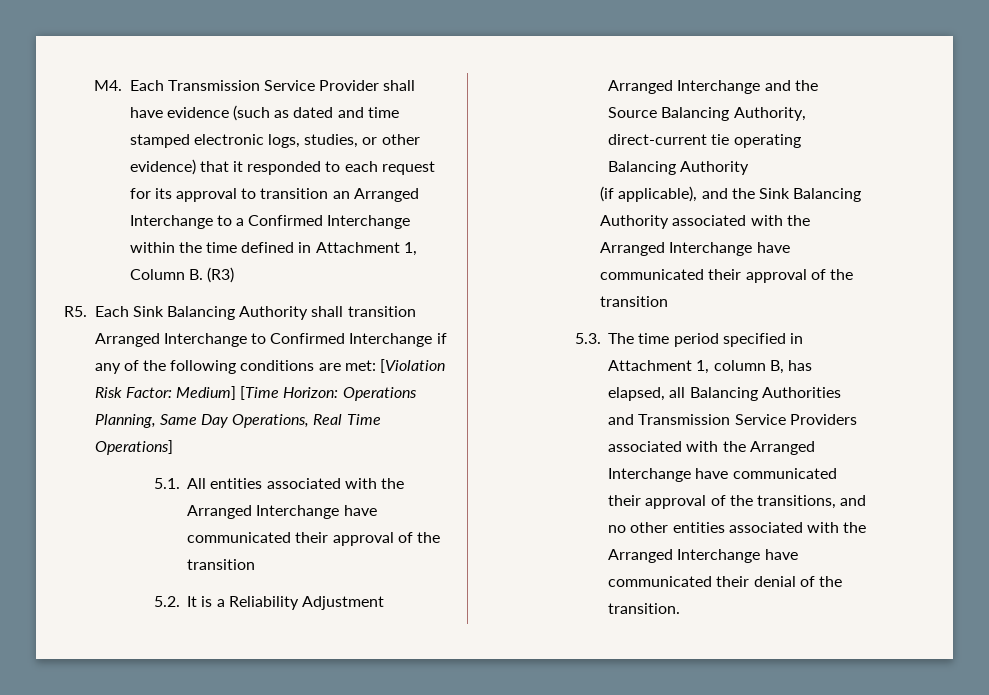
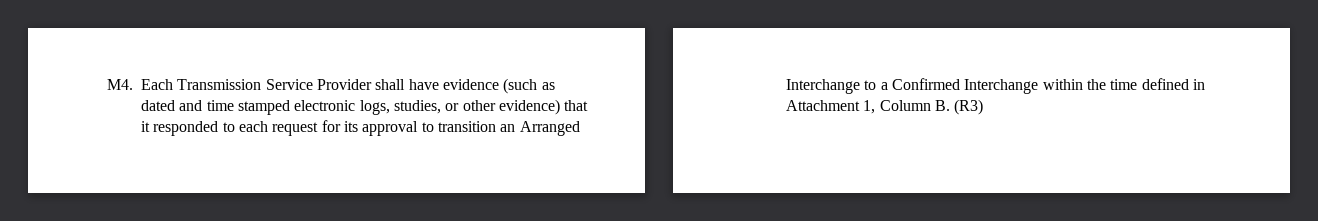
[64,306,416,320] [94,333,447,347] [94,359,446,374] [94,386,417,401] [94,414,381,428] [94,440,173,455] [153,478,405,489] [187,505,377,519] [187,532,441,546] [187,559,256,570] [153,596,385,610] [608,80,818,94] [608,107,806,121] [608,134,801,148] [608,161,750,175] [600,186,862,202] [600,215,810,229] [600,242,790,256] [600,269,853,283] [600,296,669,307] [574,333,804,347] [608,360,813,374] [608,387,841,401] [608,414,857,425] [608,441,815,455] [608,468,837,482] [608,495,867,509] [608,522,867,533] [608,549,798,563] [608,576,843,587] [608,603,681,614] // R5. Each Sink Balancing Authority shall transition Arranged Interchange to Confirmed Interchange if any of the following conditions are met: [Violation Risk Factor: Medium] [Time Horizon: Operations Planning, Same Day Operations, Real Time Operations] // 5.1. All entities associated with the Arranged Interchange have communicated their approval of the transition // 5.2. It is a Reliability Adjustment Arranged Interchange and the Source Balancing Authority, direct-current tie operating Balancing Authority // (if applicable), and the Sink Balancing Authority associated with the Arranged Interchange have communicated their approval of the transition // 5.3. The time period specified in Attachment 1, column B, has elapsed, all Balancing Authorities and Transmission Service Providers associated with the Arranged Interchange have communicated their approval of the transitions, and no other entities associated with the Arranged Interchange have communicated their denial of the transition. -> (984, 107) none

